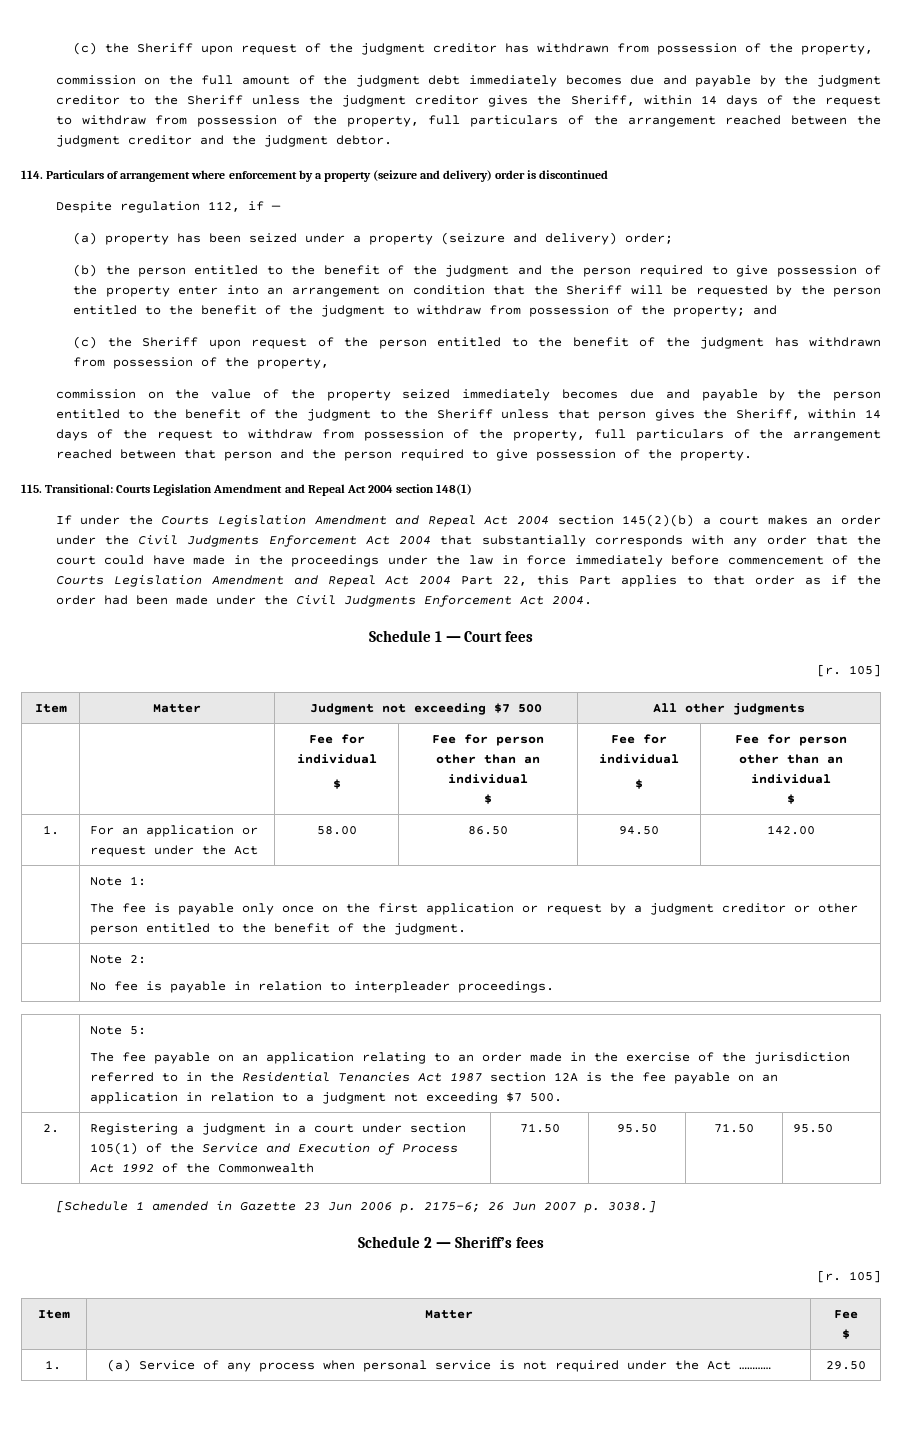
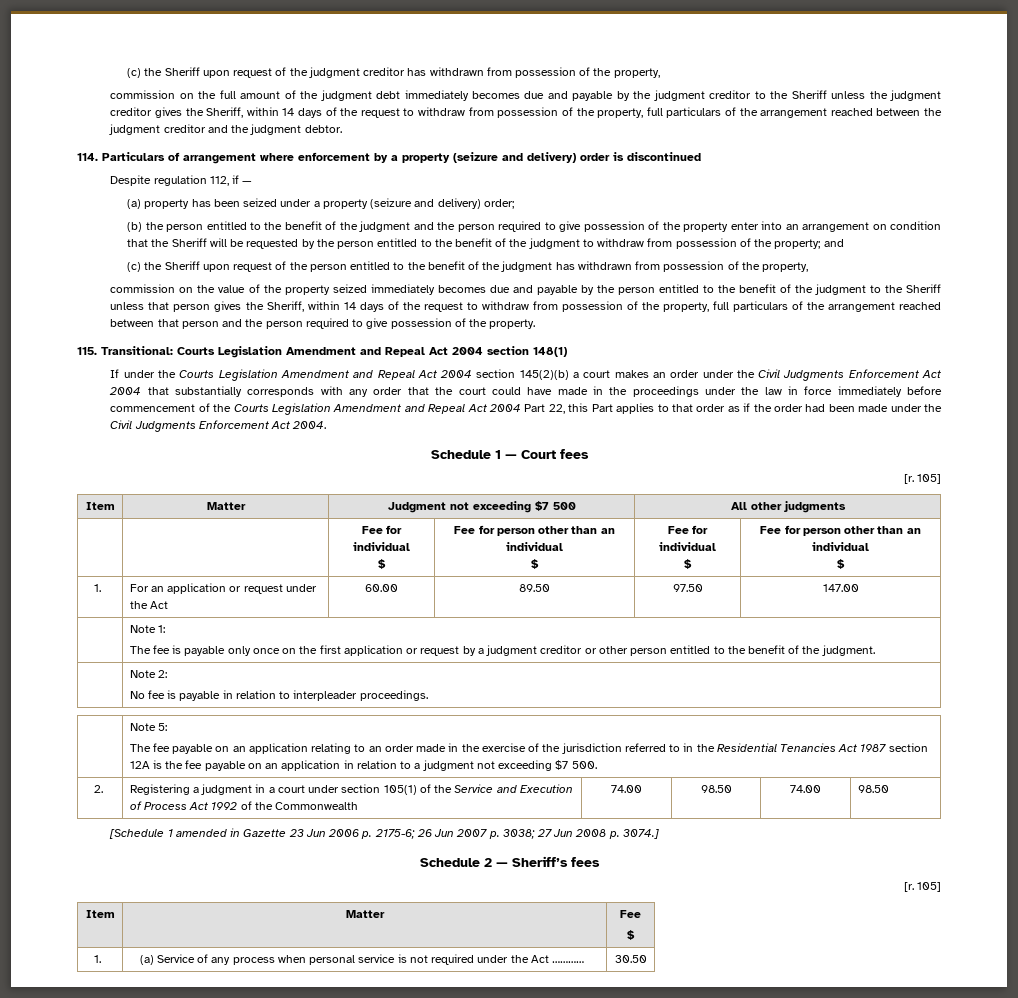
[316,826,357,835] [467,826,508,835] [619,826,659,835] [766,825,815,835] 58.00 | 86.50 | 94.50 | 142.00 -> [365,584,398,592] [519,584,550,592] [672,584,703,592] [822,584,859,592] 60.00 | 89.50 | 97.50 | 147.00
[519,1123,560,1133] [617,1124,657,1133] [714,1123,754,1133] [792,1124,833,1133] 71.50 | 95.50 | 71.50 | 95.50 -> [611,785,642,793] [700,785,732,793] [790,785,821,793] [857,785,889,793] 74.00 | 98.50 | 74.00 | 98.50
[607,1200,656,1213] 3038.] -> [502,829,659,839] 3038; 27 Jun 2008 p. 3074.]
[825,1361,866,1370] 29.50 -> [614,955,647,963] 30.50

